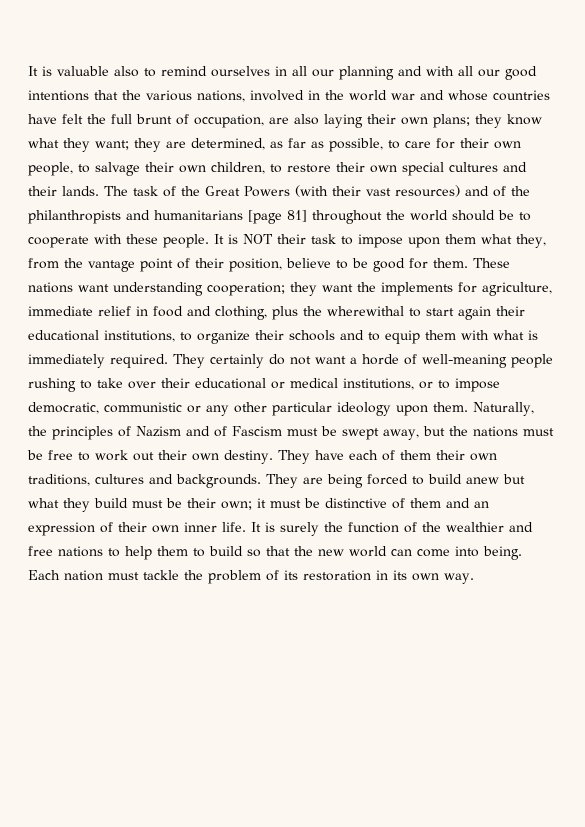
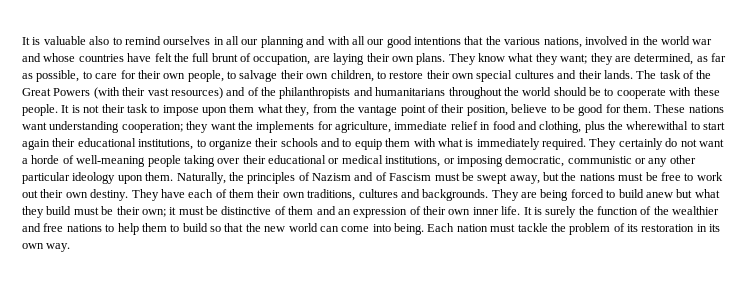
[294,114,319,125] also -> (330, 59) none
[433,114,502,128] plans; they -> [416,53,476,65] plans. They
[248,210,307,224] [page 81] -> (446, 91) none
[243,234,273,244] NOT -> [83,105,100,113] not
[28,378,123,392] rushing to take -> [183,155,215,167] taking
[438,378,500,392] to impose -> [456,156,503,167] imposing

